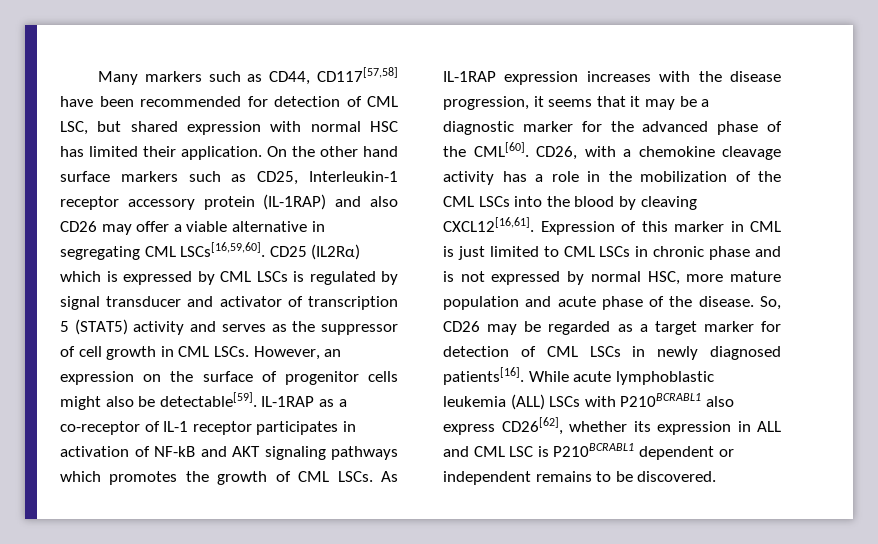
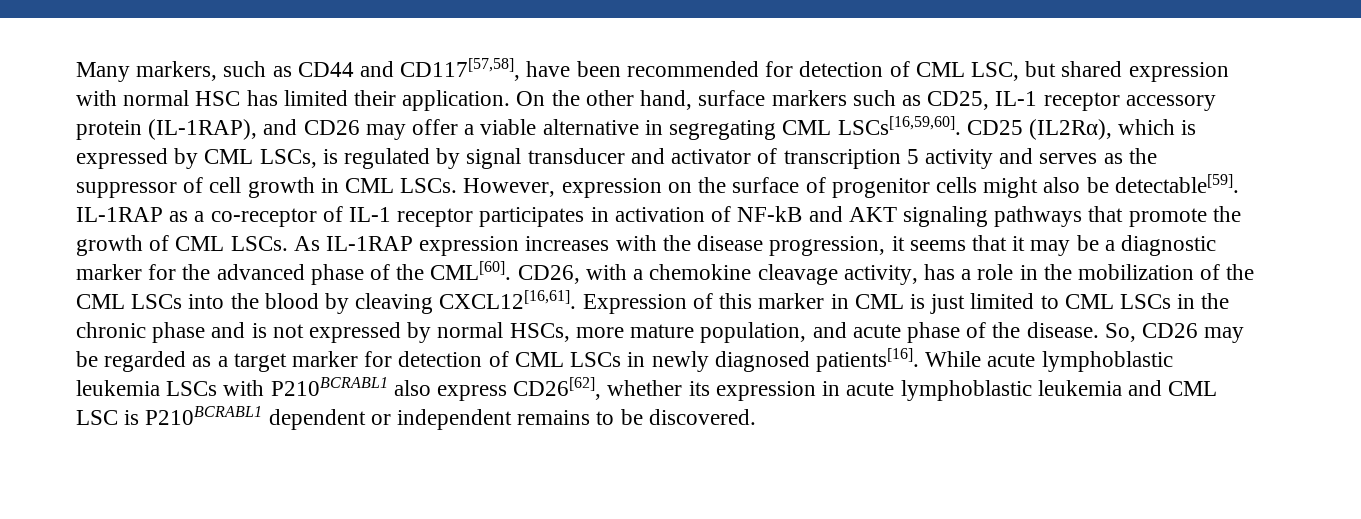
[144,67,398,85] markers such as CD44, CD117[57,58] -> [136,58,521,81] markers, such as CD44 and CD117[57,58],
[363,146,398,157] hand -> [640,90,693,110] hand,
[309,171,399,182] Interleukin-1 -> [995,91,1038,106] IL-1
[263,194,399,210] (IL-1RAP) and also -> [148,119,298,140] (IL-1RAP), and
[311,244,361,260] (IL2Rα) -> [1028,119,1112,140] (IL2Rα),
[256,271,288,282] LSCs -> [259,149,317,168] LSCs,
[74,319,128,335] (STAT5) -> (919, 156) none
[324,349,342,357] an -> (556, 187) none
[60,471,178,485] which promotes -> [1088,206,1207,227] that promote
[443,171,494,185] activity -> [843,265,918,285] activity,
(649, 251) none -> [1201,293,1230,309] the
[647,271,680,285] HSC, -> [509,323,570,342] HSCs,
[443,296,519,310] population -> [700,322,807,343] population,
[510,394,545,410] (ALL) -> (160, 388) none
[757,421,781,432] ALL -> [846,380,1122,401] acute lymphoblastic leukemia

